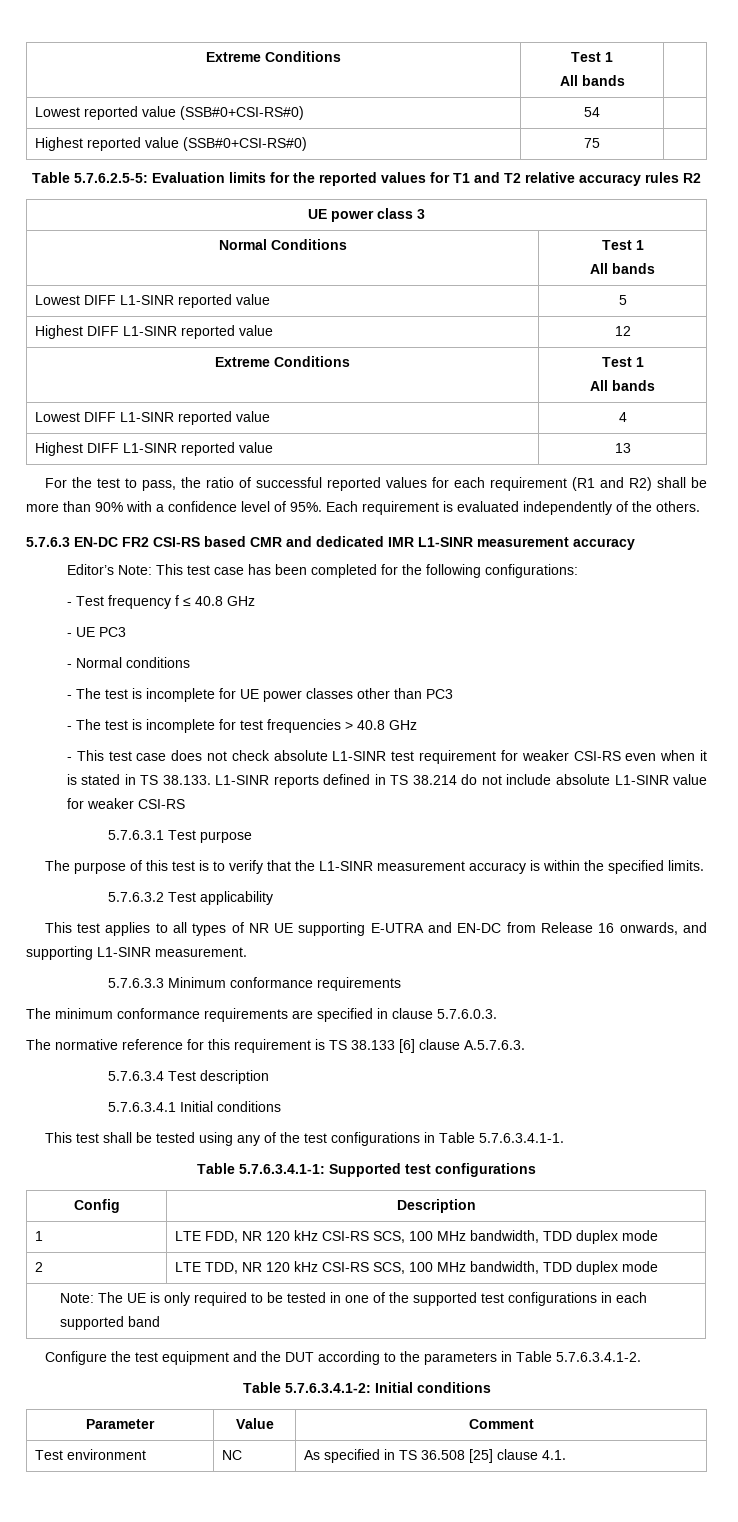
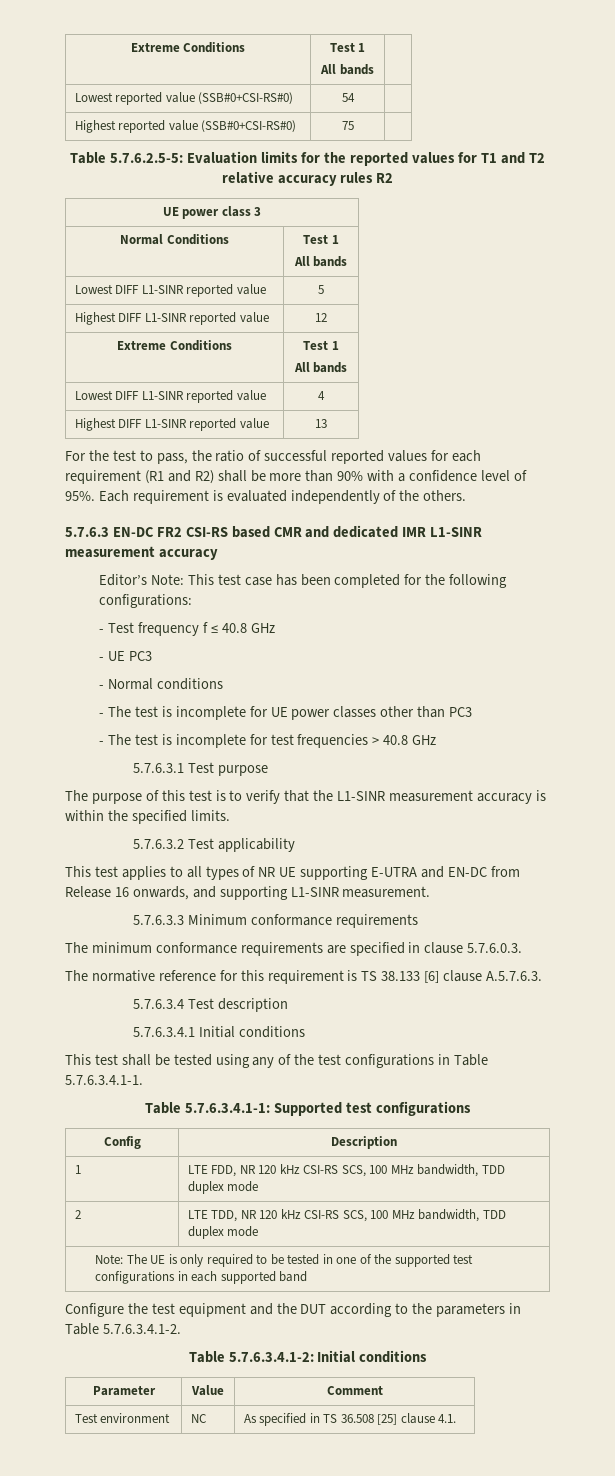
[66,750,707,764] [66,774,707,788] [66,798,185,809] // - This test case does not check absolute L1-SINR test requirement for weaker CSI-RS even when it is stated in TS 38.133. L1-SINR reports defined in TS 38.214 do not include absolute L1-SINR value for weaker CSI-RS -> (437, 740) none

